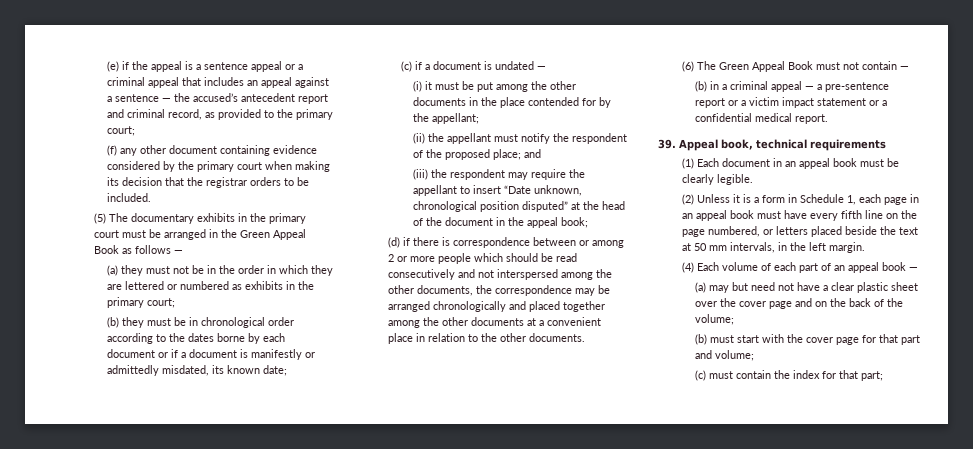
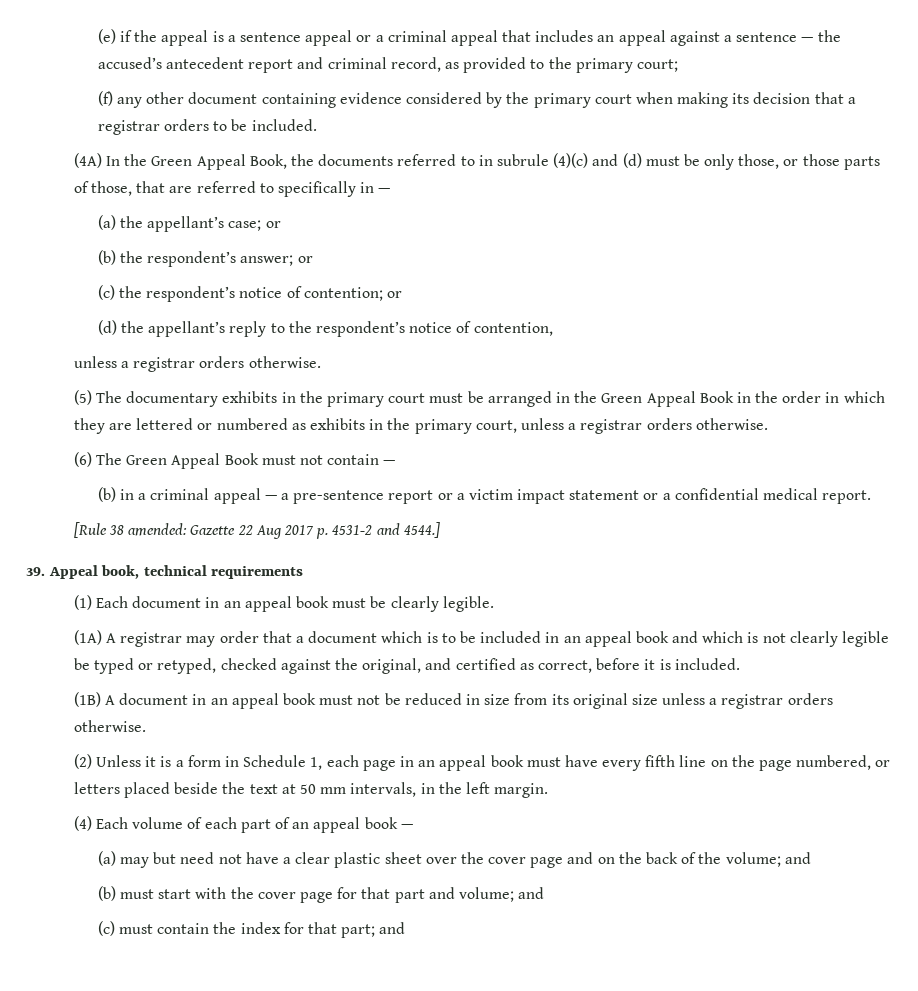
[186,177,203,186] the -> [847,97,856,104] a
(151, 197) none -> [73,153,880,170] [73,181,391,197] [97,215,281,232] [97,250,313,267] [97,285,402,302] [97,320,553,337] [73,356,321,372] // (4A) In the Green Appeal Book, the documents referred to in subrule (4)(c) and (d) must be only those, or those parts of those, that are referred to specifically in — // (a) the appellant’s case; or // (b) the respondent’s answer; or // (c) the respondent’s notice of contention; or // (d) the appellant’s reply to the respondent’s notice of contention, // unless a registrar orders otherwise.
[122,245,184,254] [106,265,204,276] as follows — // (a) they must not be -> (734, 397) none
[146,298,175,308] [106,317,294,328] [106,333,285,344] [106,349,315,360] [106,365,287,376] [400,61,546,72] [412,81,576,92] [412,97,611,108] [412,113,479,124] [412,133,627,144] [412,149,541,160] [412,169,585,180] [412,185,582,196] [412,201,625,212] [412,217,588,228] [388,237,625,248] [388,253,578,264] [388,269,613,280] [388,285,611,296] [388,301,606,312] [388,317,602,328] [388,333,586,344] court; // (b) they must be in chronological order according to the dates borne by each document or if a document is manifestly or admittedly misdated, its known date; // (c) if a document is undated — // (i) it must be put among the other documents in the place contended for by the appellant; // (ii) the appellant must notify the respondent of the proposed place; and // (iii) the respondent may require the appellant to insert “Date unknown, chronological position disputed” at the head of the document in the appeal book; // (d) if there is correspondence between or among 2 or more people which should be read consecutively and not interspersed among the other documents, the correspondence may be arranged chronologically and placed together among the other documents at a convenient place in relation to the other documents. -> [475,418,768,434] court, unless a registrar orders otherwise.
(828, 119) none -> [73,522,440,539] // [Rule 38 amended: Gazette 22 Aug 2017 p. 4531-2 and 4544.]
(754, 179) none -> [73,630,889,647] [73,658,740,674] [73,692,833,709] [73,720,146,732] // (1A) A registrar may order that a document which is to be included in an appeal book and which is not clearly legible be typed or retyped, checked against the original, and certified as correct, before it is included. // (1B) A document in an appeal book must not be reduced in size from its original size unless a registrar orders otherwise.
(734, 319) none -> [784,852,811,864] and
(754, 355) none -> [518,887,545,899] and
(883, 376) none -> [379,922,406,934] and

